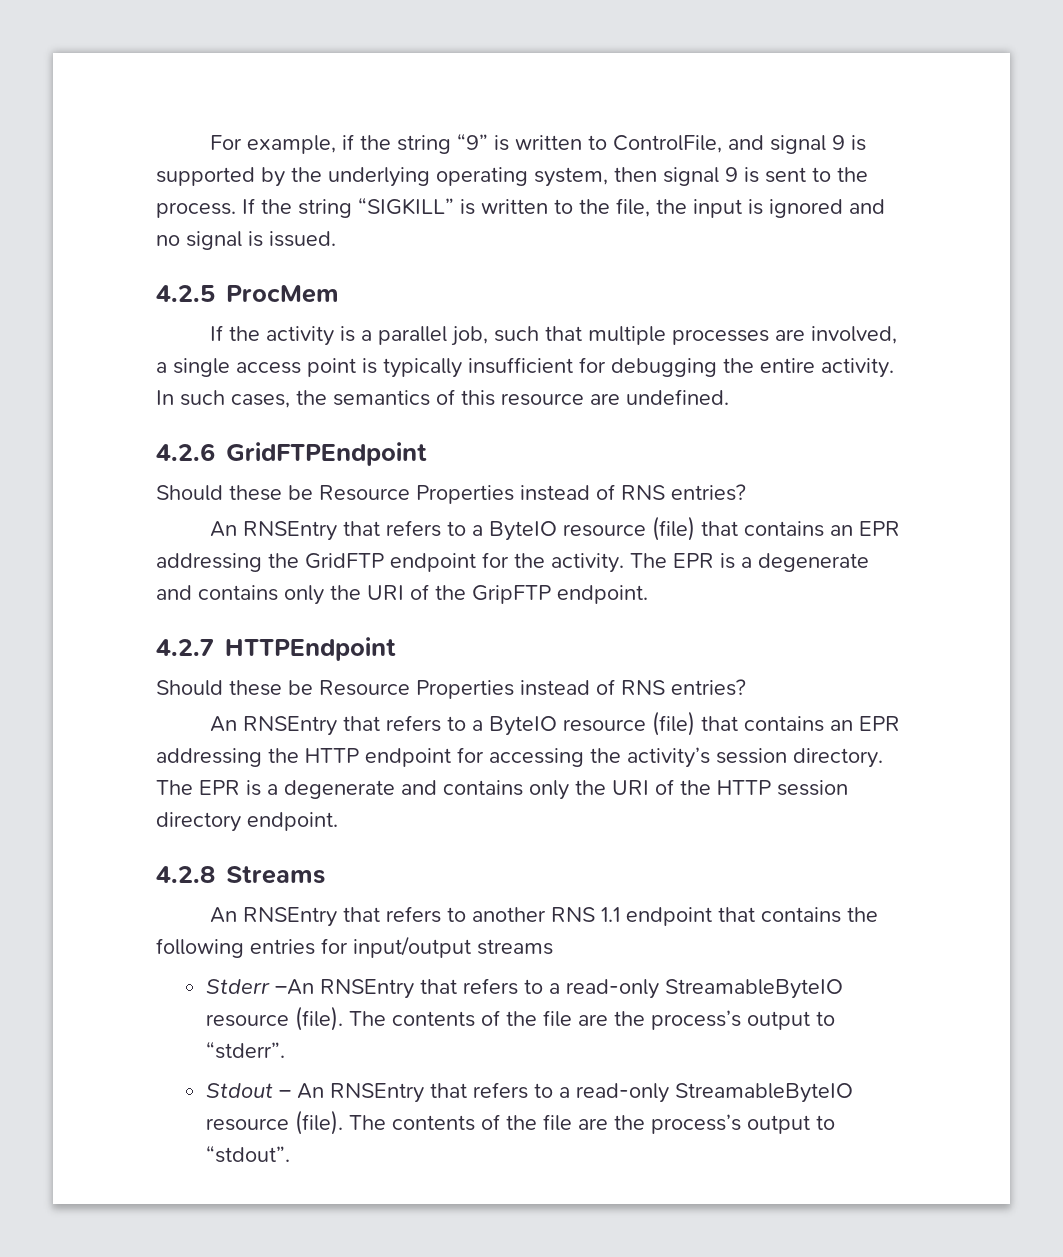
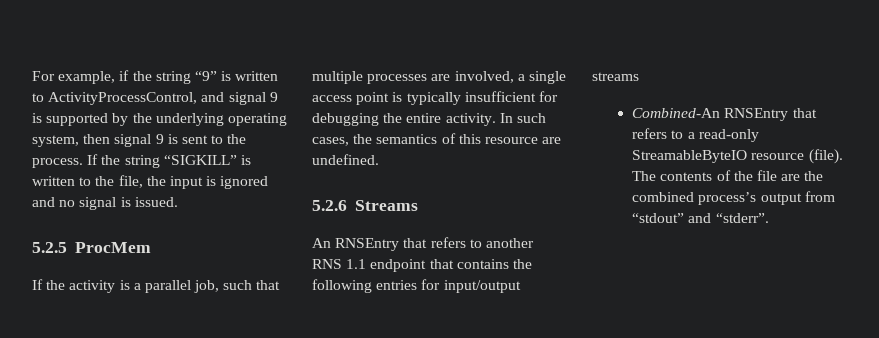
[612,135,722,153] ControlFile, -> [48,92,198,105] ActivityProcessControl,
[156,285,215,302] 4.2.5 -> [32,242,67,253] 5.2.5
[156,442,427,466] [156,484,746,504] [209,516,900,541] [156,552,869,573] [156,584,648,605] [156,637,396,661] [156,679,746,699] [209,711,900,736] [156,747,883,768] [156,779,848,800] [156,812,338,832] [156,866,215,883] 4.2.6 GridFTPEndpoint // Should these be Resource Properties instead of RNS entries? // An RNSEntry that refers to a ByteIO resource (file) that contains an EPR addressing the GridFTP endpoint for the activity. The EPR is a degenerate and contains only the URI of the GripFTP endpoint. // 4.2.7 HTTPEndpoint // Should these be Resource Properties instead of RNS entries? // An RNSEntry that refers to a ByteIO resource (file) that contains an EPR addressing the HTTP endpoint for accessing the activity’s session directory. The EPR is a degenerate and contains only the URI of the HTTP session directory endpoint. // 4.2.8 -> [312,200,347,211] 5.2.6
[205,979,314,995] Stderr –An -> [632,108,721,118] Combined-An
[650,1010,835,1030] [205,1041,285,1059] [205,1082,853,1103] [205,1110,835,1135] [205,1145,290,1163] process’s output to “stderr”. // Stdout – An RNSEntry that refers to a read-only StreamableByteIO resource (file). The contents of the file are the process’s output to “stdout”. -> [632,191,835,205] [632,213,769,223] combined process’s output from “stdout” and “stderr”.

